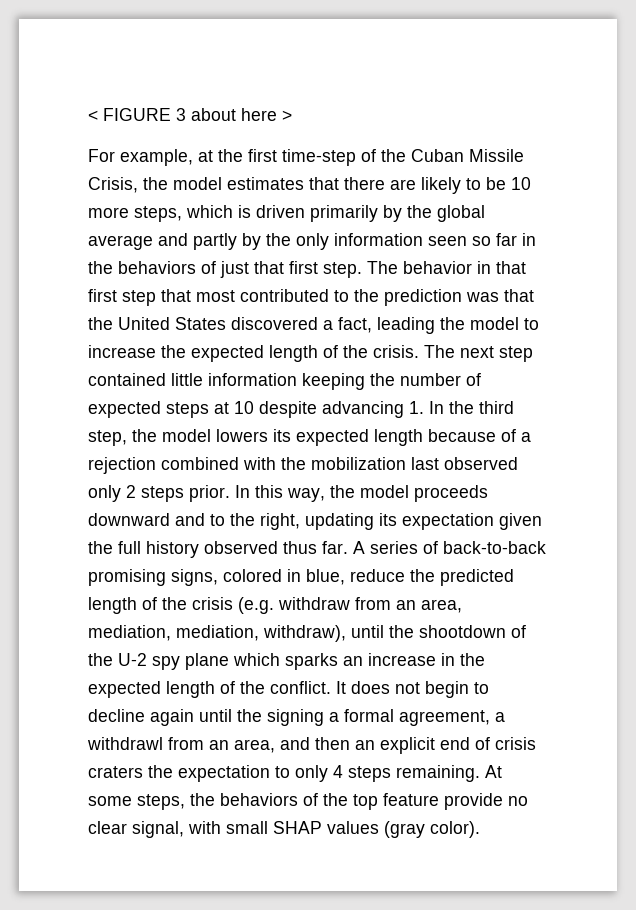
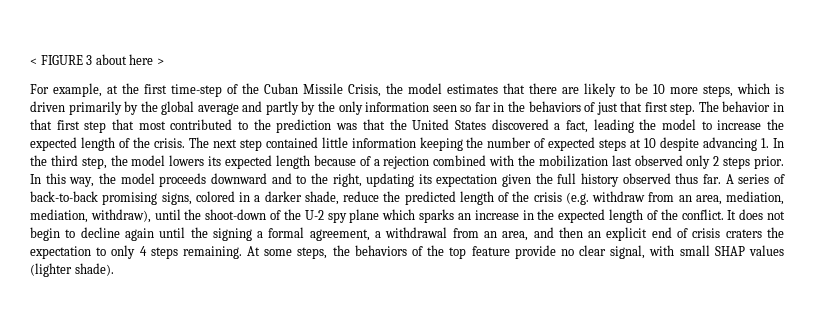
[306,569,345,585] blue, -> [254,191,339,205] a darker shade,
[419,625,506,638] shootdown -> [205,209,267,220] shoot-down
[87,737,163,750] withdrawl -> [385,227,448,238] withdrawal
[384,821,480,838] (gray color). -> [30,263,114,277] (lighter shade).

